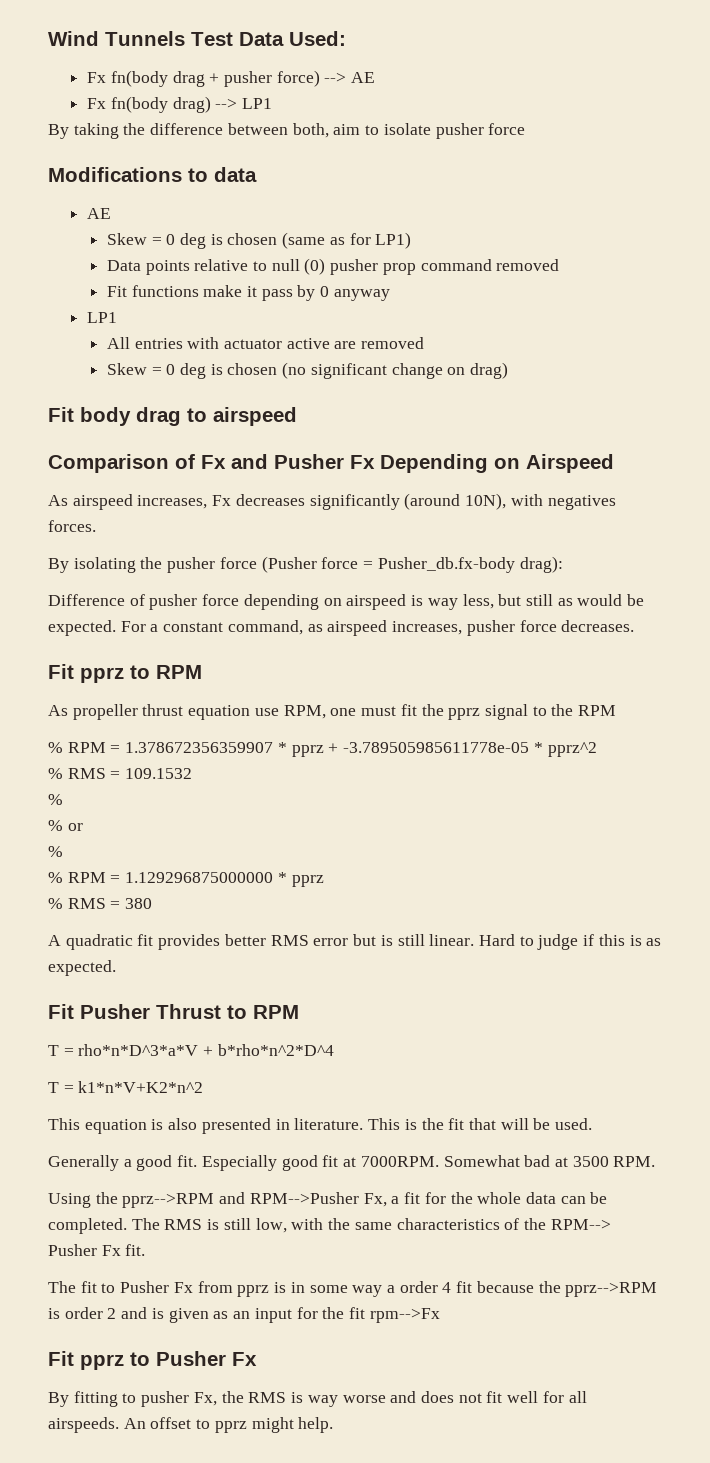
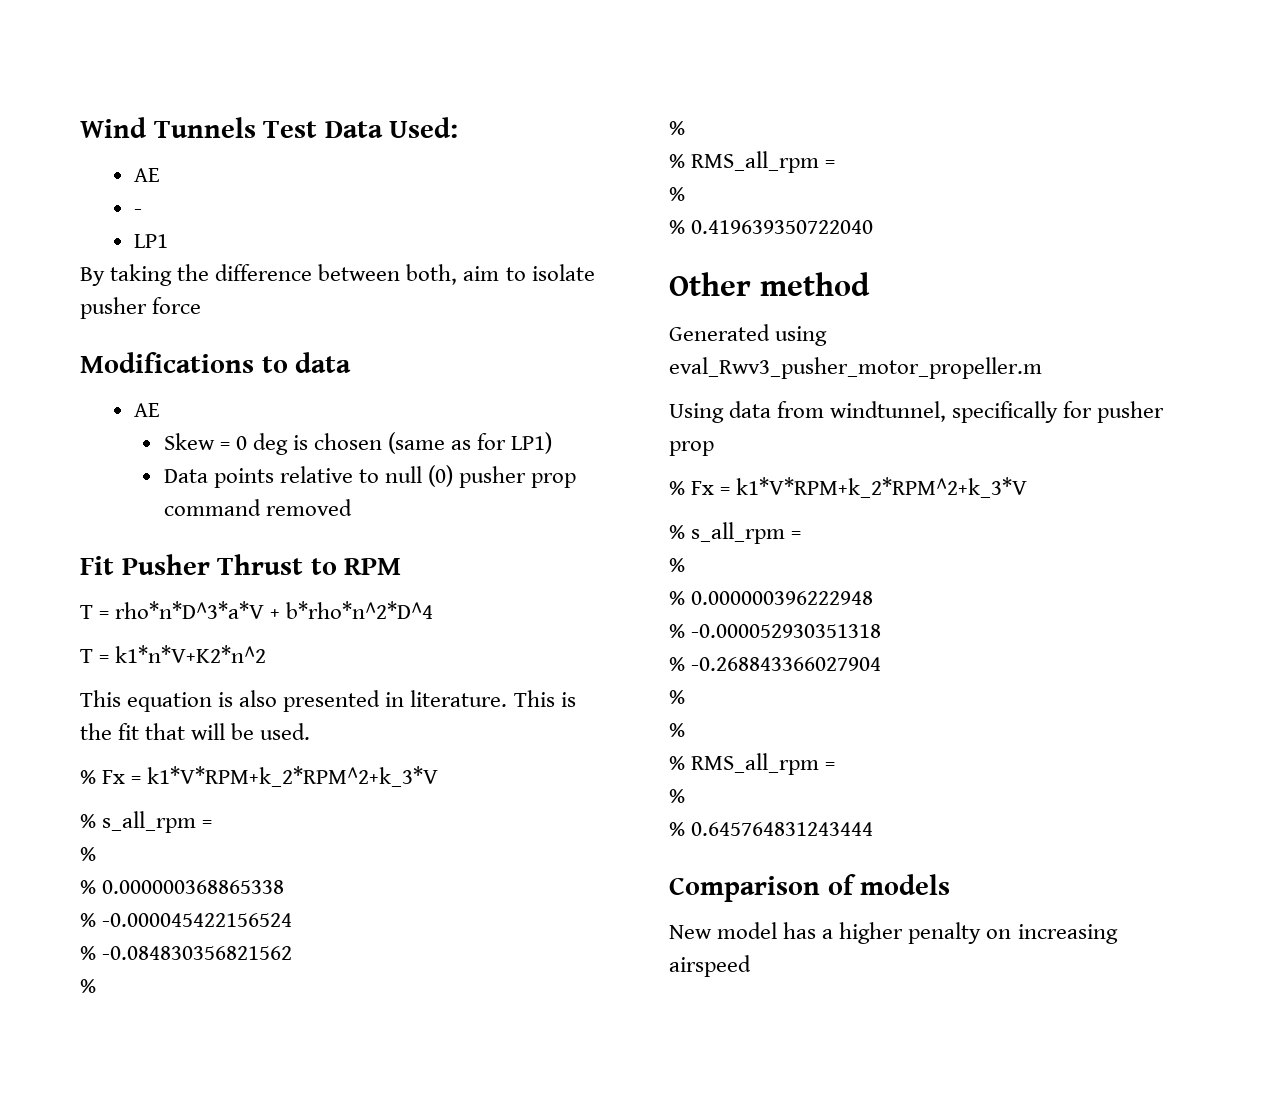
[87,70,376,87] [87,96,238,113] Fx fn(body drag + pusher force) --> AE // Fx fn(body drag) --> -> [134,168,161,182] [134,209,143,215] AE // - //
[106,285,390,301] [87,312,118,323] [106,337,425,349] [106,362,509,379] [48,407,297,426] [48,454,614,473] [48,493,616,510] [48,520,96,532] [48,556,563,573] [48,594,645,610] [48,620,635,636] [48,664,202,683] [48,704,617,720] [48,742,597,757] [48,768,193,779] [48,794,63,805] [48,820,83,831] [48,846,63,857] [48,872,324,887] [48,898,153,909] [48,934,662,950] [48,960,116,976] // Fit functions make it pass by 0 anyway // LP1 // All entries with actuator active are removed // Skew = 0 deg is chosen (no significant change on drag) // Fit body drag to airspeed // Comparison of Fx and Pusher Fx Depending on Airspeed // As airspeed increases, Fx decreases significantly (around 10N), with negatives forces. // By isolating the pusher force (Pusher force = Pusher_db.fx-body drag): // Difference of pusher force depending on airspeed is way less, but still as would be expected. For a constant command, as airspeed increases, pusher force decreases. // Fit pprz to RPM // As propeller thrust equation use RPM, one must fit the pprz signal to the RPM // % RPM = 1.378672356359907 * pprz + -3.789505985611778e-05 * pprz^2 // % RMS = 109.1532 // % // % or // % // % RPM = 1.129296875000000 * pprz // % RMS = 380 // A quadratic fit provides better RMS error but is still linear. Hard to judge if this is as expected. -> (352, 507) none
[48,1155,656,1171] [48,1192,608,1208] [48,1218,611,1234] [48,1244,146,1256] [48,1281,658,1297] [48,1307,440,1323] [48,1351,257,1370] [48,1391,587,1407] [48,1417,334,1433] Generally a good fit. Especially good fit at 7000RPM. Somewhat bad at 3500 RPM. // Using the pprz-->RPM and RPM-->Pusher Fx, a fit for the whole data can be completed. The RMS is still low, with the same characteristics of the RPM--> Pusher Fx fit. // The fit to Pusher Fx from pprz is in some way a order 4 fit because the pprz-->RPM is order 2 and is given as an input for the fit rpm-->Fx // Fit pprz to Pusher Fx // By fitting to pusher Fx, the RMS is way worse and does not fit well for all airspeeds. An offset to pprz might help. -> [80,766,439,787] [80,811,213,833] [80,847,96,861] [80,880,285,894] [80,913,293,927] [80,946,293,960] [80,979,96,993] [669,121,685,135] [669,151,836,173] [669,187,685,201] [669,220,874,234] [669,272,870,296] [669,324,828,346] [669,357,1042,379] [669,401,1165,423] [669,441,714,456] [669,477,1028,498] [669,522,802,544] [669,558,685,572] [669,591,874,605] [669,624,882,638] [669,657,882,671] [669,690,685,704] [669,723,685,737] [669,753,836,775] [669,789,685,803] [669,822,874,836] [669,874,951,902] [669,922,1118,944] [669,955,751,977] % Fx = k1*V*RPM+k_2*RPM^2+k_3*V // % s_all_rpm = // % // % 0.000000368865338 // % -0.000045422156524 // % -0.084830356821562 // % // % // % RMS_all_rpm = // % // % 0.419639350722040 // Other method // Generated using eval_Rwv3_pusher_motor_propeller.m // Using data from windtunnel, specifically for pusher prop // % Fx = k1*V*RPM+k_2*RPM^2+k_3*V // % s_all_rpm = // % // % 0.000000396222948 // % -0.000052930351318 // % -0.268843366027904 // % // % // % RMS_all_rpm = // % // % 0.645764831243444 // Comparison of models // New model has a higher penalty on increasing airspeed

